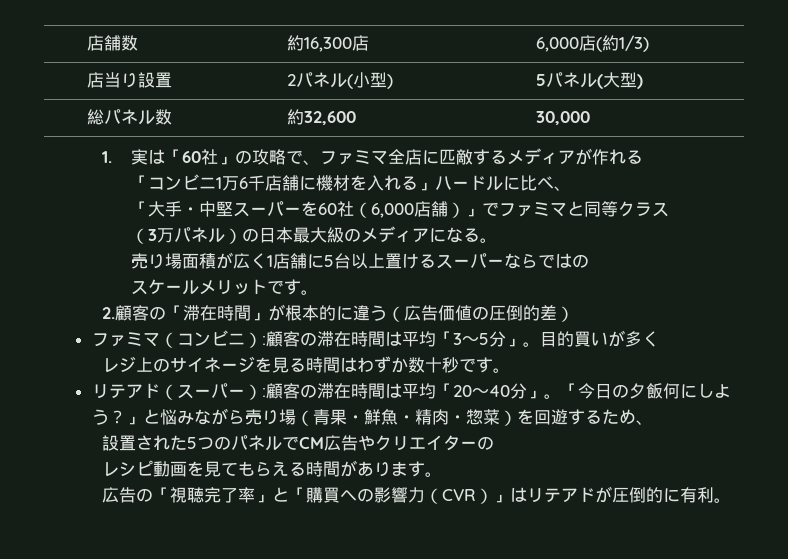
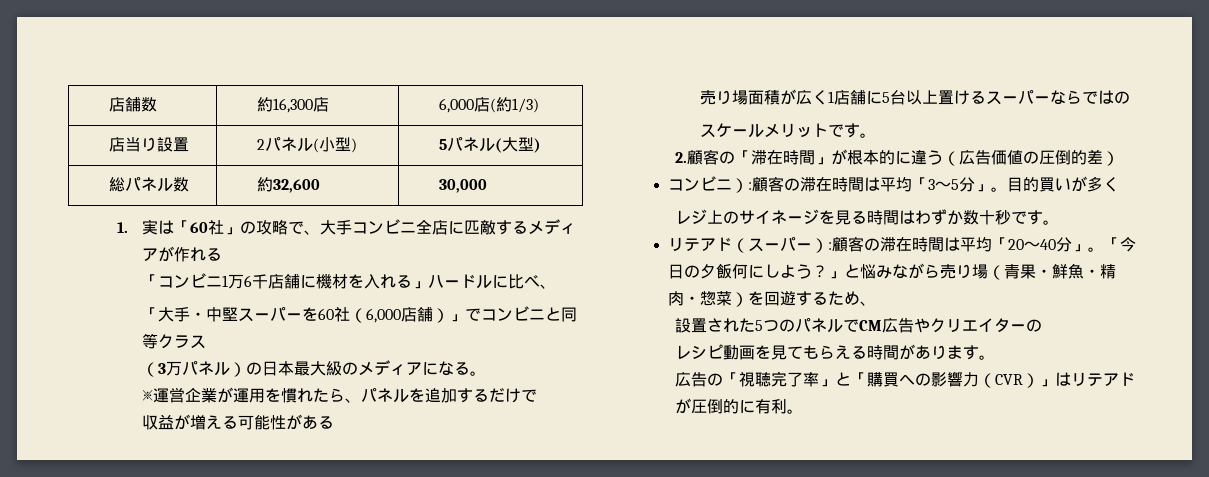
[319,150,388,165] ファミマ -> [319,219,416,235] 大手コンビニ
[498,202,567,217] ファミマ -> [480,306,545,321] コンビニ
(497, 240) none -> [141,387,537,403] [141,414,334,430] // ※運営企業が運用を慣れたら、パネルを追加するだけで // 収益が増える可能性がある
[91,332,177,348] ファミマ（ -> (1120, 158) none

